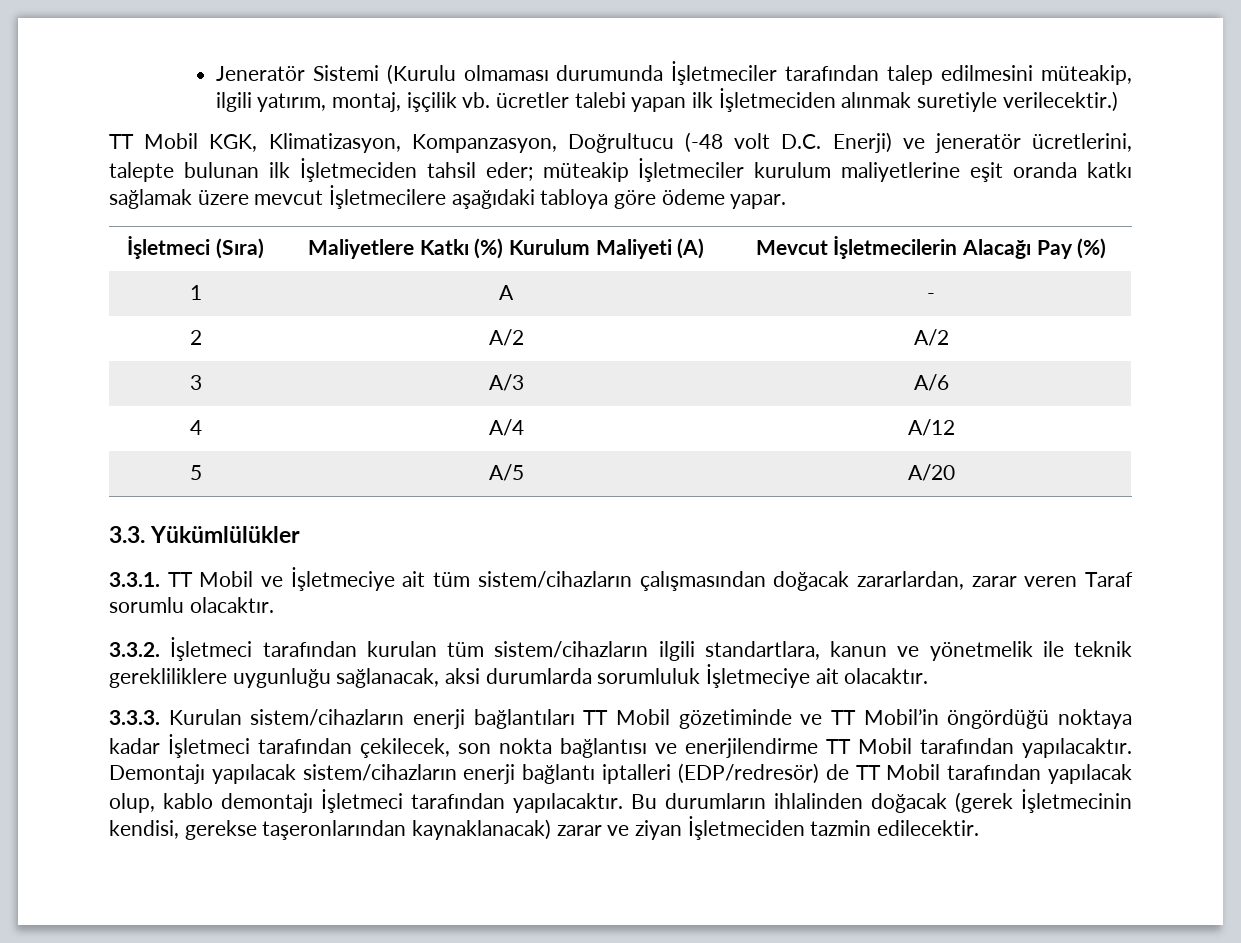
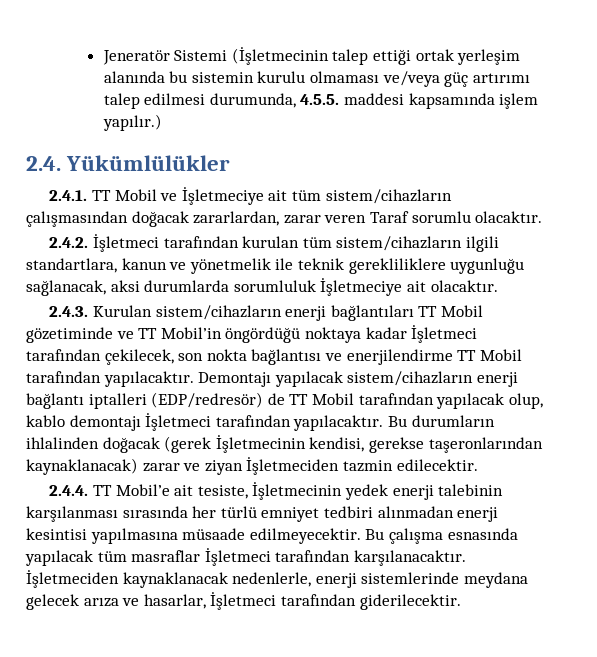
[386,61,1132,85] [215,88,1118,112] [109,132,1132,153] [109,158,1132,182] [109,185,787,209] [127,236,264,259] [307,238,705,259] [755,236,1107,259] [189,285,202,300] [499,285,514,300] [927,293,935,300] [189,330,202,345] [488,329,524,346] [913,329,949,346] [189,375,202,390] [488,374,524,391] [913,374,949,391] [189,420,202,435] [488,419,524,436] [907,419,955,436] [189,465,202,480] [488,464,524,481] [907,464,955,481] [109,526,145,543] (Kurulu olmaması durumunda İşletmeciler tarafından talep edilmesini müteakip, ilgili yatırım, montaj, işçilik vb. ücretler talebi yapan ilk İşletmeciden alınmak suretiyle verilecektir.) // TT Mobil KGK, Klimatizasyon, Kompanzasyon, Doğrultucu (-48 volt D.C. Enerji) ve jeneratör ücretlerini, talepte bulunan ilk İşletmeciden tahsil eder; müteakip İşletmeciler kurulum maliyetlerine eşit oranda katkı sağlamak üzere mevcut İşletmecilere aşağıdaki tabloya göre ödeme yapar. // İşletmeci (Sıra) | Maliyetlere Katkı (%) Kurulum Maliyeti (A) | Mevcut İşletmecilerin Alacağı Pay (%) // 1 | A | - // 2 | A/2 | A/2 // 3 | A/3 | A/6 // 4 | A/4 | A/12 // 5 | A/5 | A/20 // 3.3. -> [231,47,521,65] [103,71,530,87] [103,93,539,109] [102,114,162,131] [26,156,61,171] (İşletmecinin talep ettiği ortak yerleşim alanında bu sistemin kurulu olmaması ve/veya güç artırımı talep edilmesi durumunda, 4.5.5. maddesi kapsamında işlem yapılır.) // 2.4.
[109,572,160,587] 3.3.1. -> [49,190,88,201] 2.4.1.
[109,642,160,657] 3.3.2. -> [49,237,89,248] 2.4.2.
[109,710,160,725] 3.3.3. -> [49,306,89,317] 2.4.3.
(980, 828) none -> [49,482,504,500] [26,506,499,522] [26,528,518,544] [25,548,466,566] [26,570,528,588] [26,592,461,610] // 2.4.4. TT Mobil’e ait tesiste, İşletmecinin yedek enerji talebinin karşılanması sırasında her türlü emniyet tedbiri alınmadan enerji kesintisi yapılmasına müsaade edilmeyecektir. Bu çalışma esnasında yapılacak tüm masraflar İşletmeci tarafından karşılanacaktır. İşletmeciden kaynaklanacak nedenlerle, enerji sistemlerinde meydana gelecek arıza ve hasarlar, İşletmeci tarafından giderilecektir.

